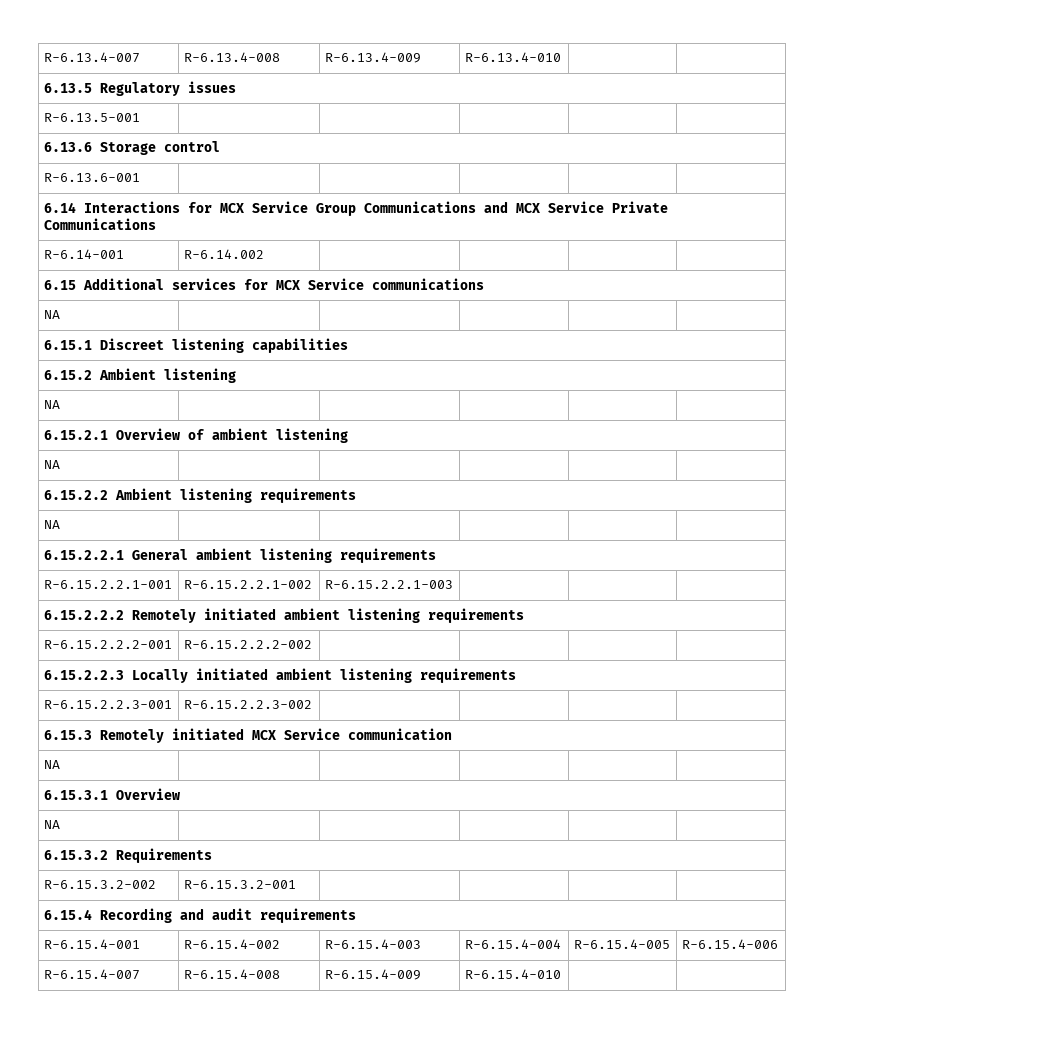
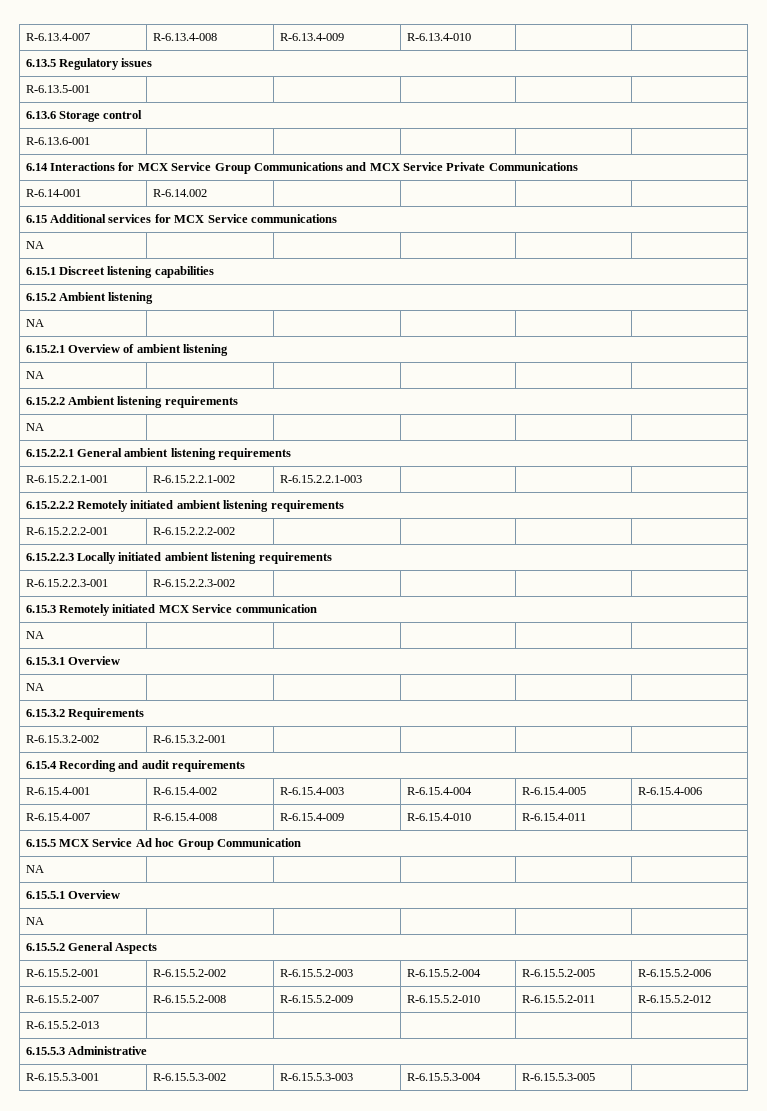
(561, 974) none -> [521,813,586,821] [25,838,301,850] [25,865,44,873] [25,890,121,899] [25,917,44,925] [25,942,158,954] [25,969,99,977] [152,969,226,977] [279,969,353,977] [406,969,481,977] [521,969,595,977] [637,969,711,977] [25,995,99,1003] [152,995,226,1003] [279,995,353,1003] [406,995,480,1003] [521,995,595,1003] [637,995,711,1003] [25,1021,99,1029] [25,1046,148,1055] [25,1073,99,1081] [152,1073,226,1081] [279,1073,353,1081] [406,1073,481,1081] [521,1073,595,1081] R-6.15.4-011 | // 6.15.5 MCX Service Ad hoc Group Communication // NA | | | | | // 6.15.5.1 Overview // NA | | | | | // 6.15.5.2 General Aspects // R-6.15.5.2-001 | R-6.15.5.2-002 | R-6.15.5.2-003 | R-6.15.5.2-004 | R-6.15.5.2-005 | R-6.15.5.2-006 // R-6.15.5.2-007 | R-6.15.5.2-008 | R-6.15.5.2-009 | R-6.15.5.2-010 | R-6.15.5.2-011 | R-6.15.5.2-012 // R-6.15.5.2-013 | | | | | // 6.15.5.3 Administrative // R-6.15.5.3-001 | R-6.15.5.3-002 | R-6.15.5.3-003 | R-6.15.5.3-004 | R-6.15.5.3-005

